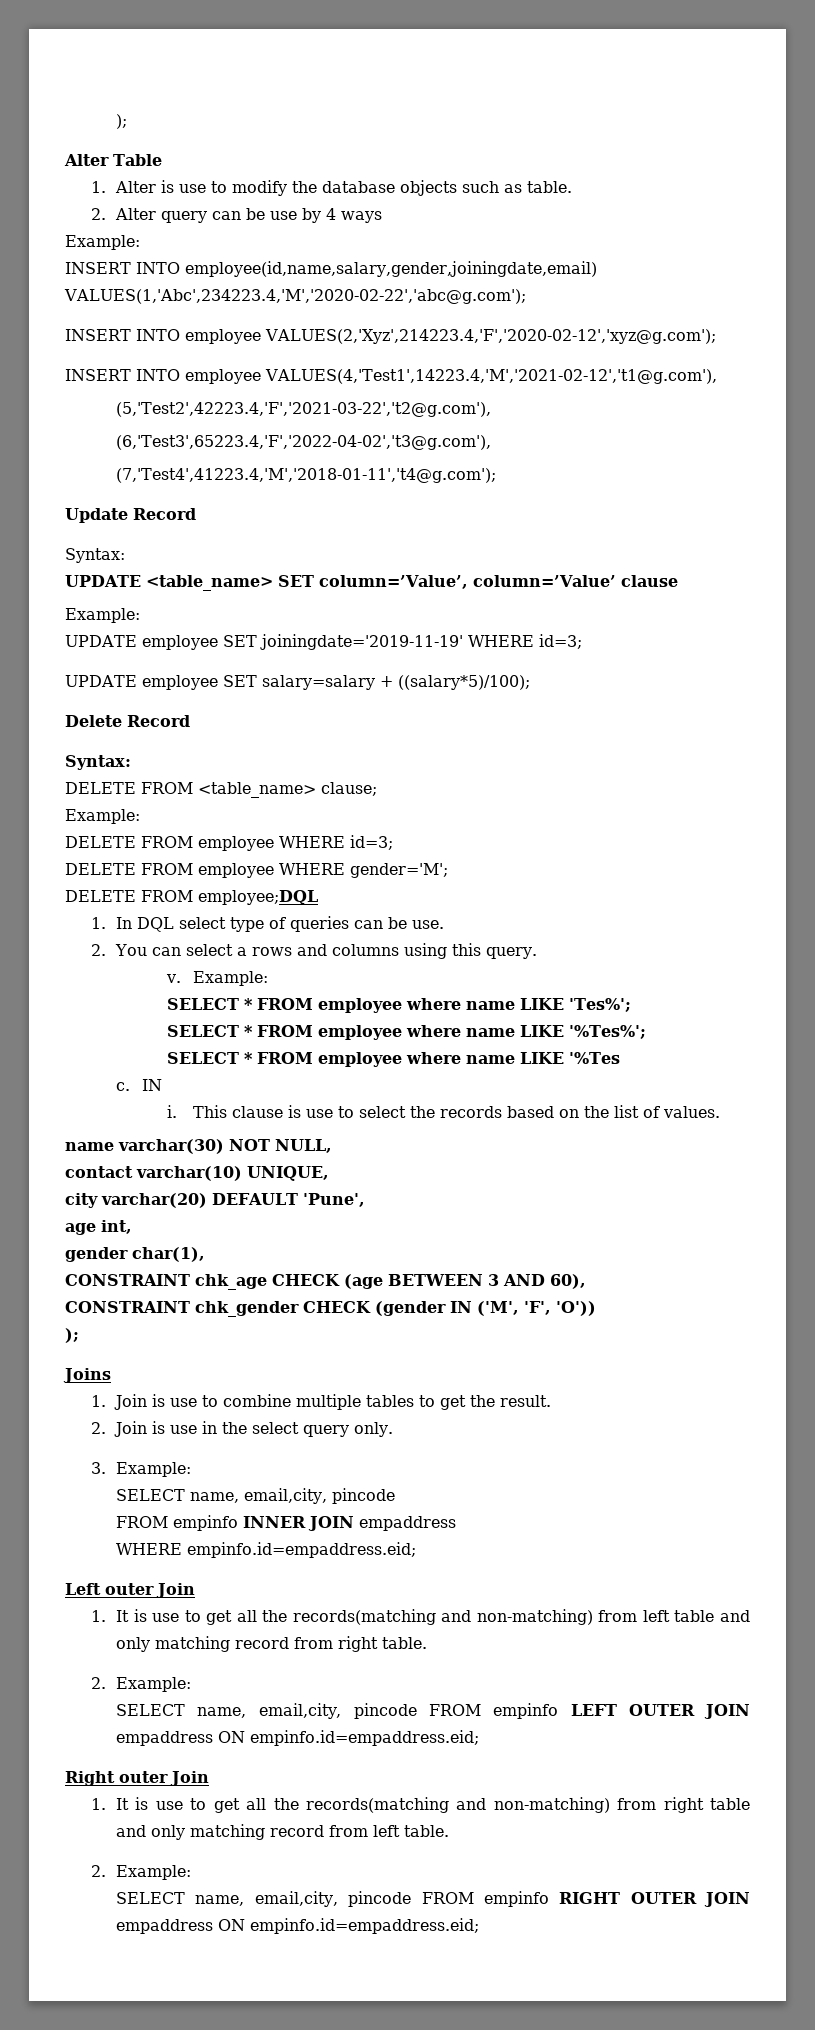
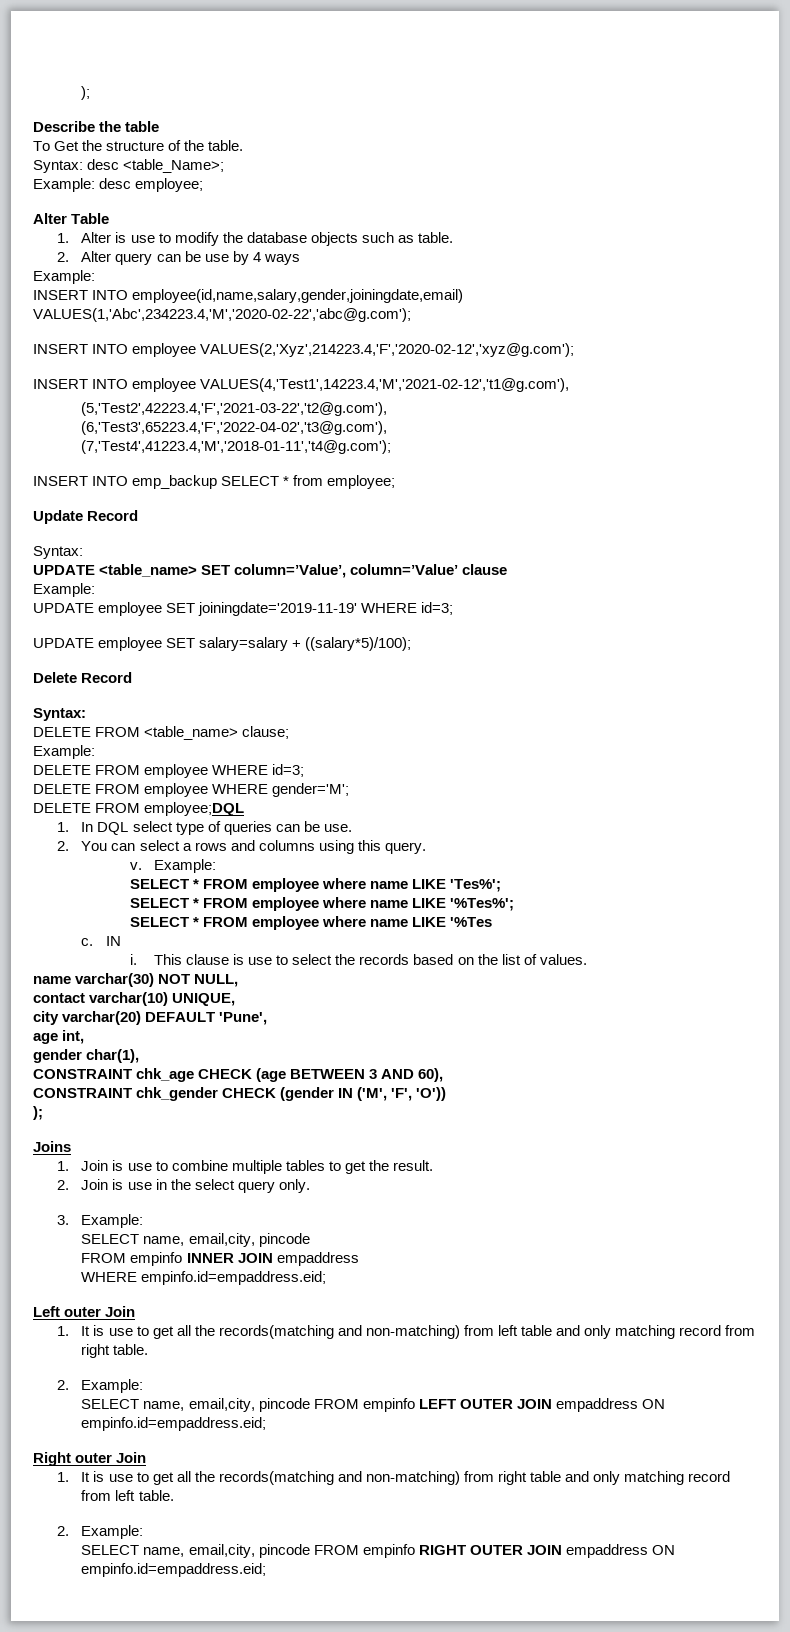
[116,114,128,129] ); -> [81,86,91,100] [33,121,160,132] [33,140,244,151] [33,159,225,173] [33,178,204,192] ); // Describe the table // To Get the structure of the table. // Syntax: desc <table_Name>; // Example: desc employee;
(497, 475) none -> [33,475,396,489] // INSERT INTO emp_backup SELECT * from employee;

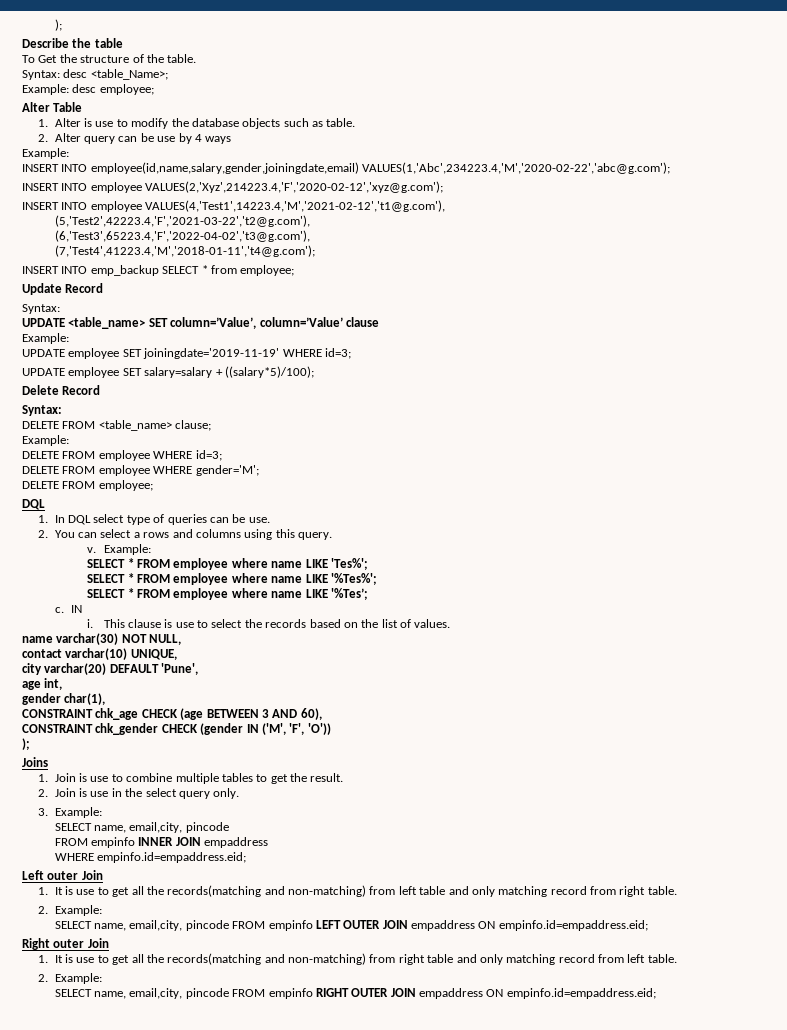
[144,802,245,816] employee;DQL -> [98,480,153,491] [22,499,45,510] employee; // DQL
[450,917,493,927] '%Tes -> [330,588,368,600] '%Tes’;

